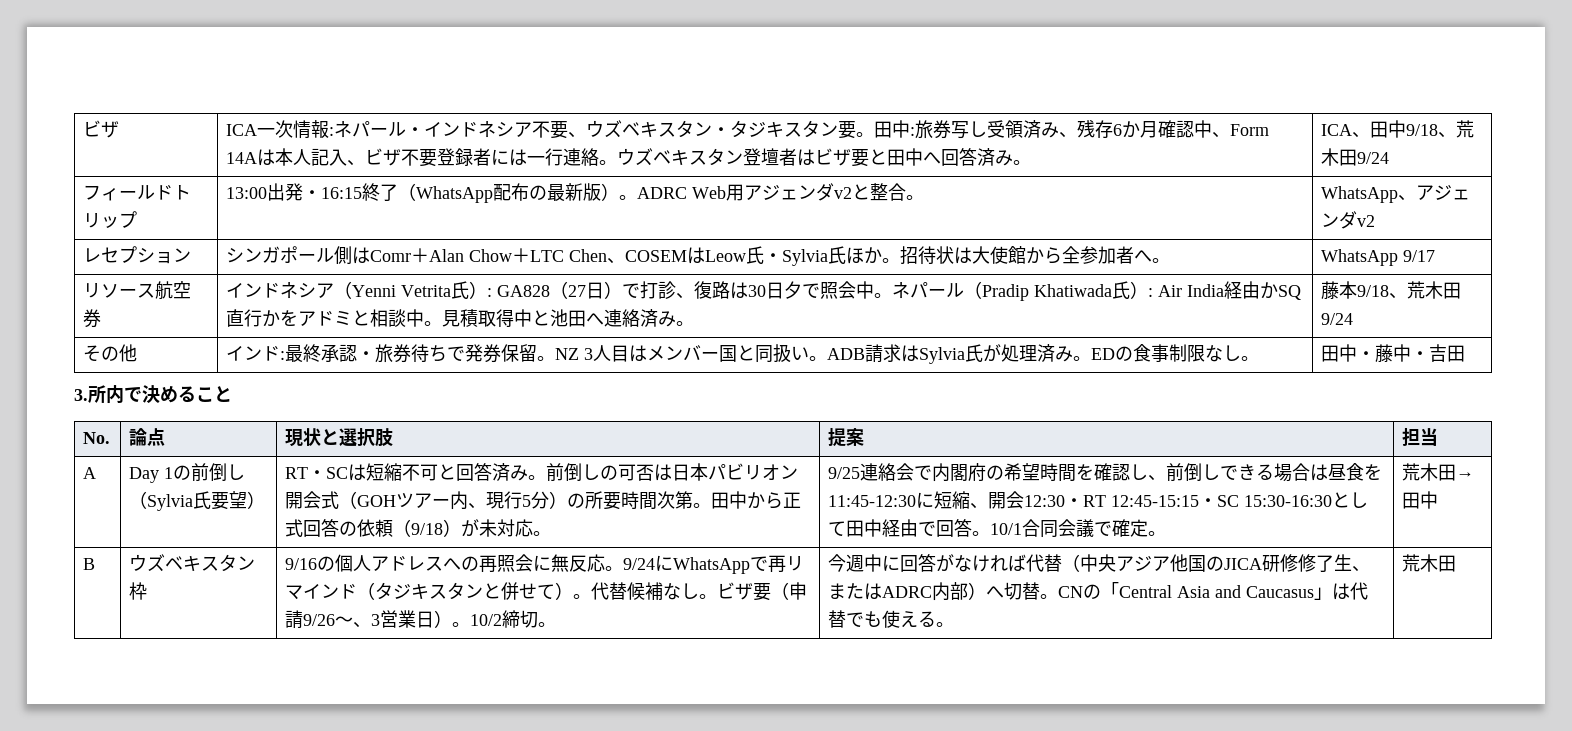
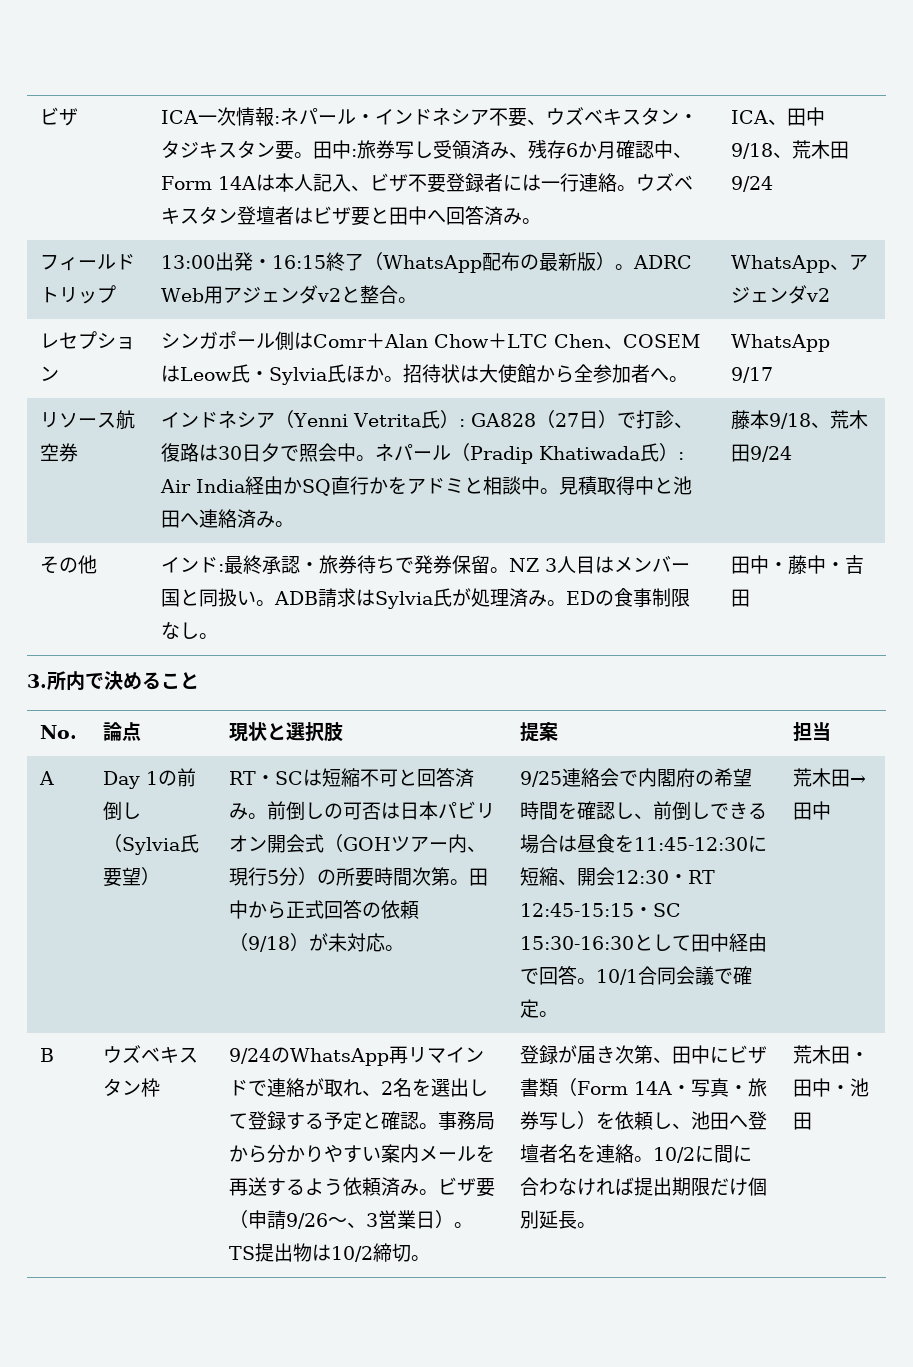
[285,554,805,574] [285,582,700,600] 9/16の個人アドレスへの再照会に無反応。9/24にWhatsAppで再リマインド（タジキスタンと併せて）。代替候補なし -> [228,1046,484,1066] [228,1078,488,1097] [228,1111,495,1130] [228,1144,495,1163] [228,1177,419,1196] 9/24のWhatsApp再リマインドで連絡が取れ、2名を選出して登録する予定と確認。事務局から分かりやすい案内メールを再送するよう依頼済み
(471, 624) none -> [228,1243,331,1262] TS提出物は
[828,554,1371,572] [828,582,1369,601] [828,610,955,628] [1402,554,1457,572] 今週中に回答がなければ代替（中央アジア他国のJICA研修修了生、またはADRC内部）へ切替。CNの「Central Asia and Caucasus」は代替でも使える。 | 荒木田 -> [519,1045,767,1064] [519,1078,767,1097] [519,1111,767,1130] [519,1144,752,1163] [519,1177,767,1196] [519,1210,596,1229] [792,1045,869,1064] [792,1078,869,1097] [792,1112,812,1130] 登録が届き次第、田中にビザ書類（Form 14A・写真・旅券写し）を依頼し、池田へ登壇者名を連絡。10/2に間に合わなければ提出期限だけ個別延長。 | 荒木田・田中・池田

